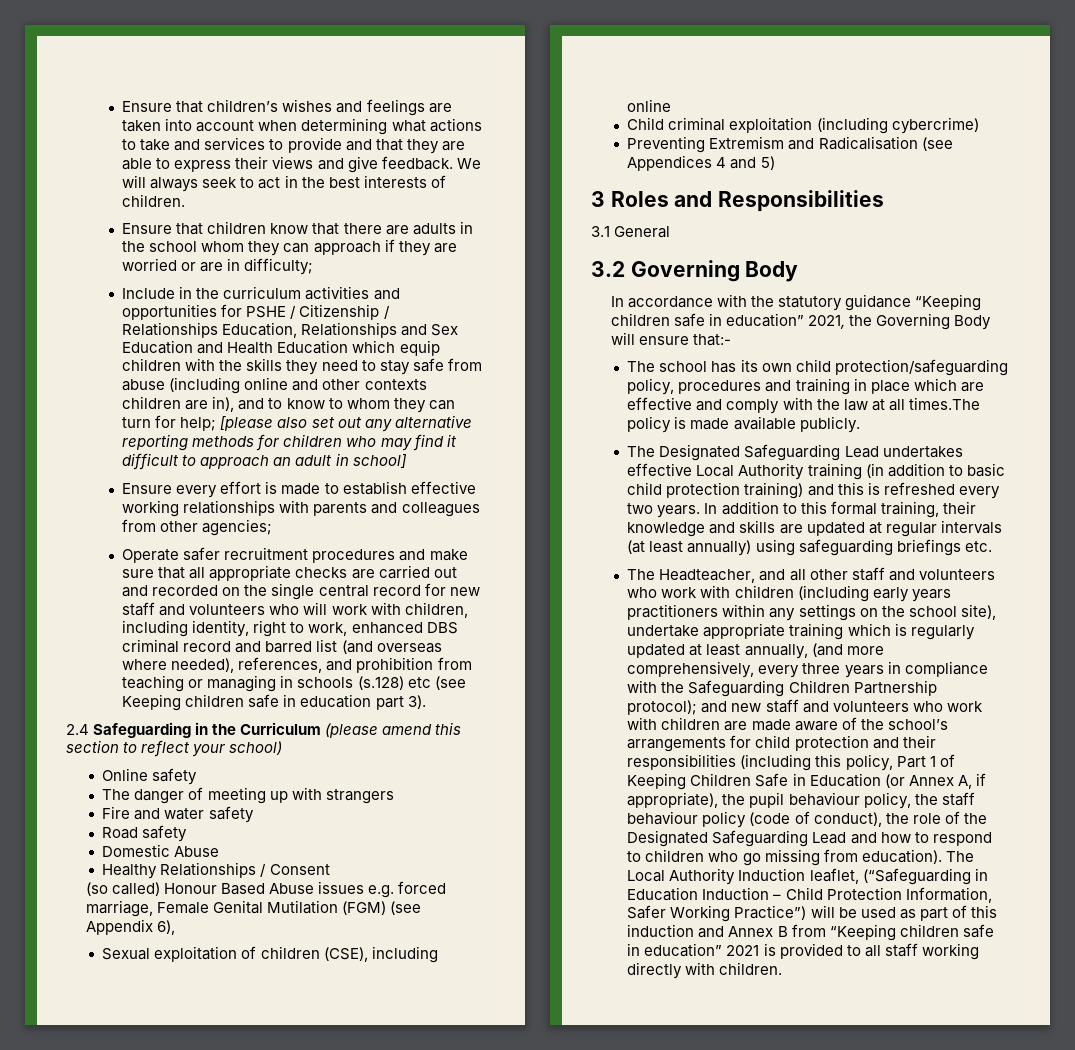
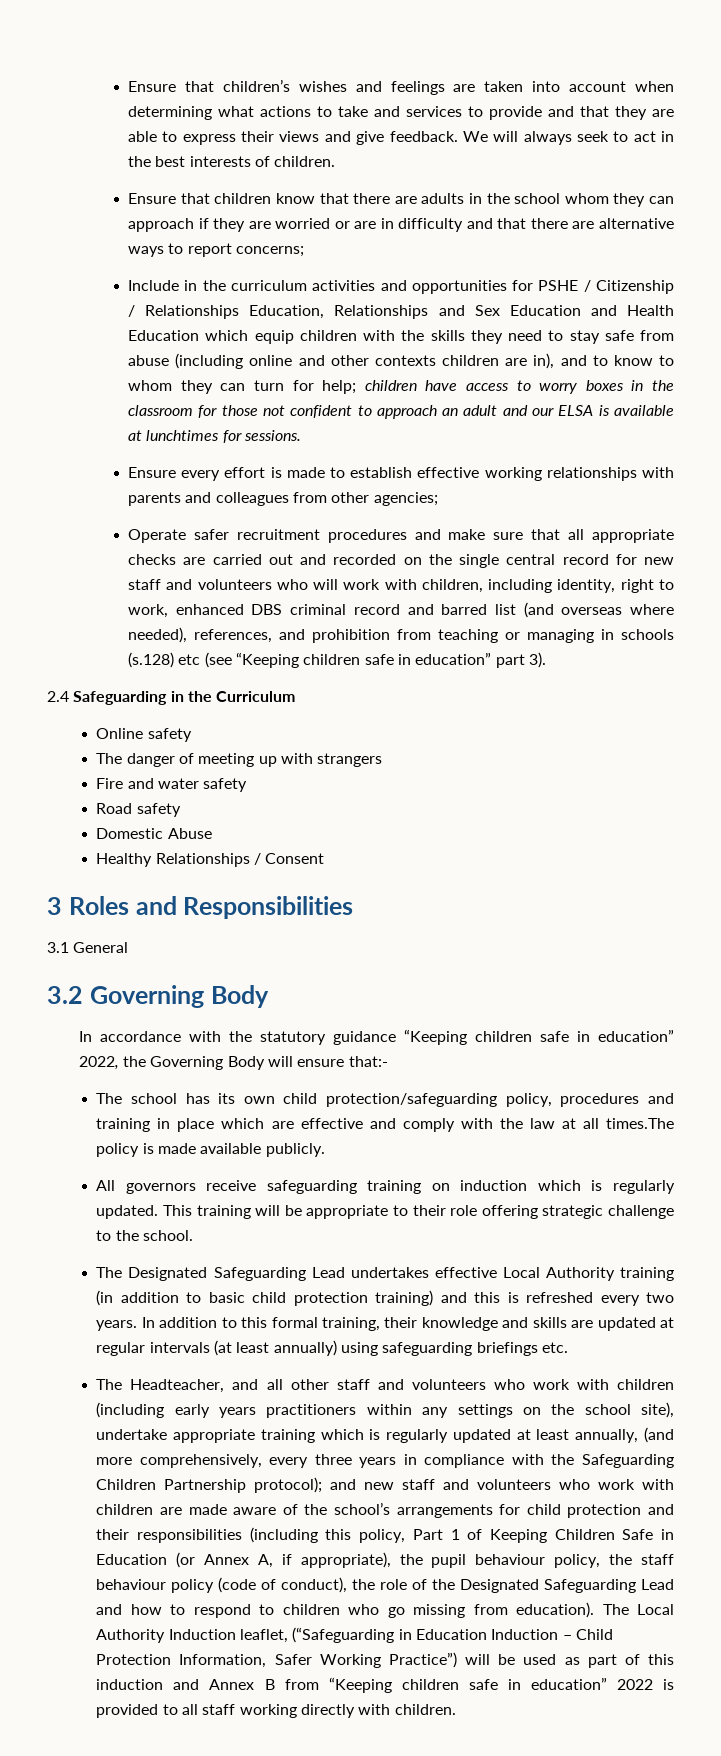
[244,258,314,275] difficulty; -> [398,218,675,232] [128,243,305,257] difficulty and that there are alternative ways to report concerns;
[220,415,472,432] [122,434,457,451] [122,453,407,470] [please also set out any alternative reporting methods for children who may find it difficult to approach an adult in school] -> [364,380,674,394] [128,405,675,419] [128,430,302,443] children have access to worry boxes in the classroom for those not confident to approach an adult and our ELSA is available at lunchtimes for sessions.
[122,694,372,711] Keeping children safe in education -> [236,652,492,668] “Keeping children safe in education”
[325,722,462,738] [66,740,283,757] (please amend this section to reflect your school) -> (296, 696) none
[85,881,447,898] [85,900,422,917] [85,919,175,935] [102,946,438,963] [627,99,672,112] [627,117,979,134] [627,136,953,153] [627,155,775,171] // (so called) Honour Based Abuse issues e.g. forced marriage, Female Genital Mutilation (FGM) (see Appendix 6), // Sexual exploitation of children (CSE), including online // Child criminal exploitation (including cybercrime) // Preventing Extremism and Radicalisation (see Appendices 4 and 5) -> (325, 858) none
[808,315,846,329] 2021, -> [78,1056,119,1070] 2022,
(860, 424) none -> [96,1180,675,1194] [96,1205,674,1219] [96,1230,193,1241] // All governors receive safeguarding training on induction which is regularly updated. This training will be appropriate to their role offering strategic challenge to the school.
[726,945,760,956] 2021 -> [616,1679,653,1690] 2022

